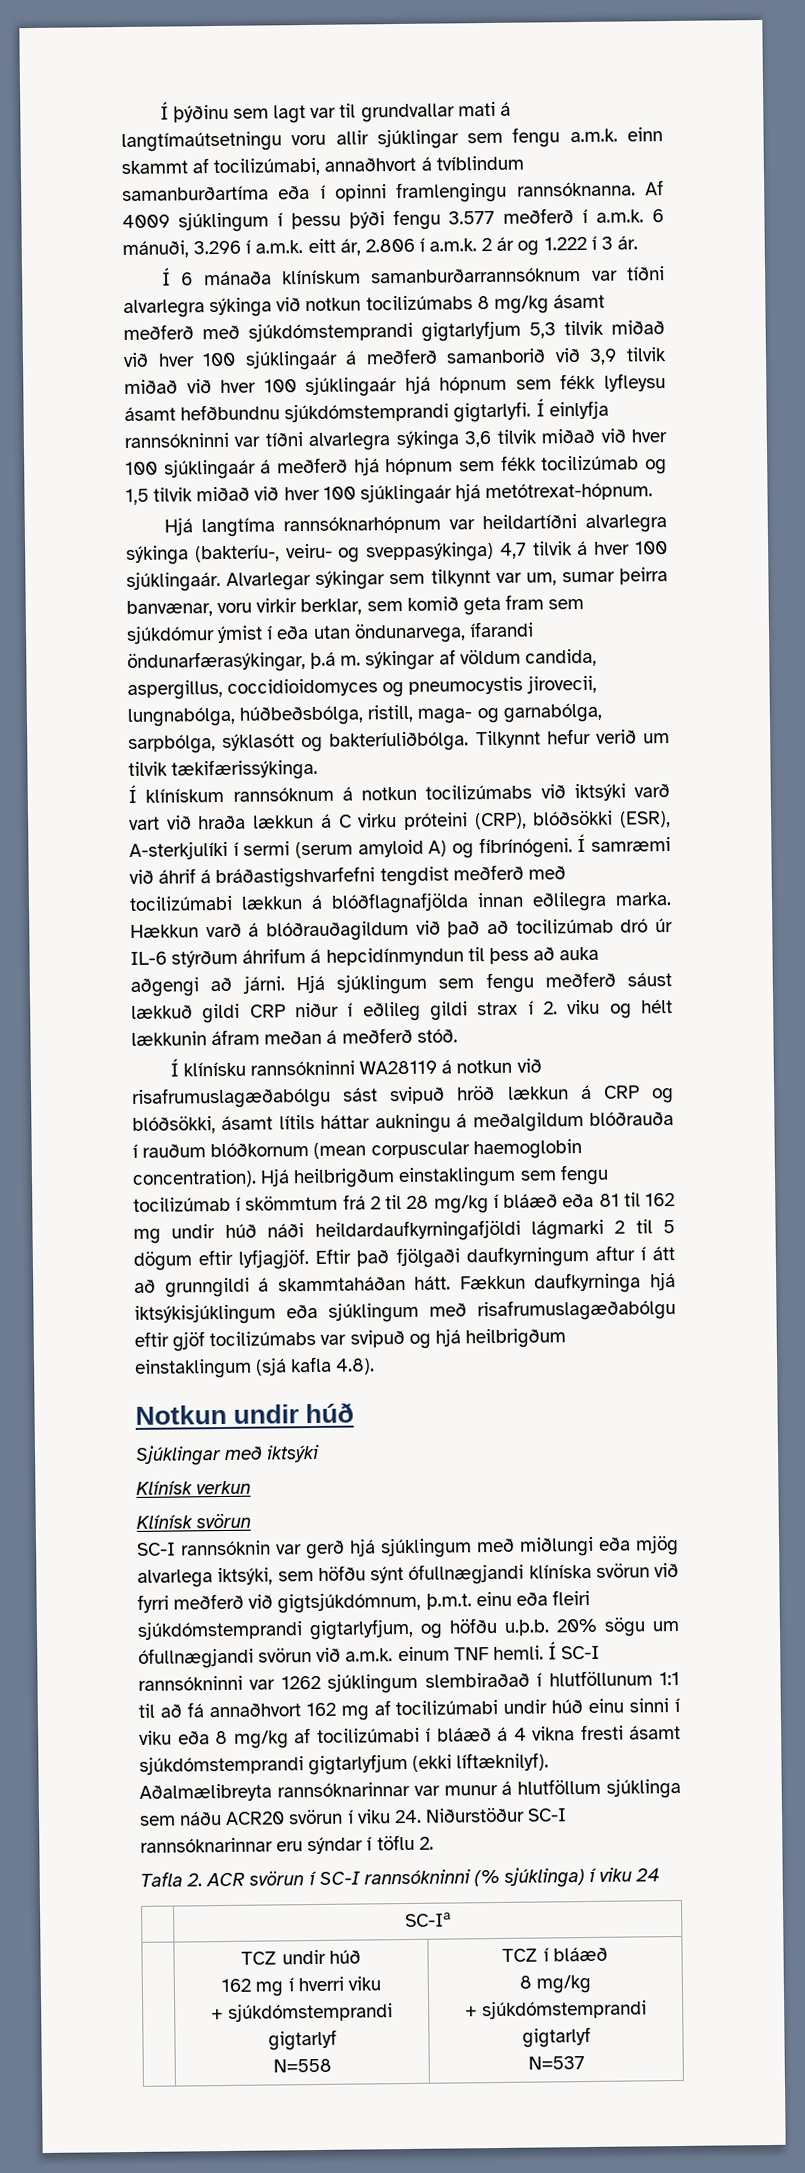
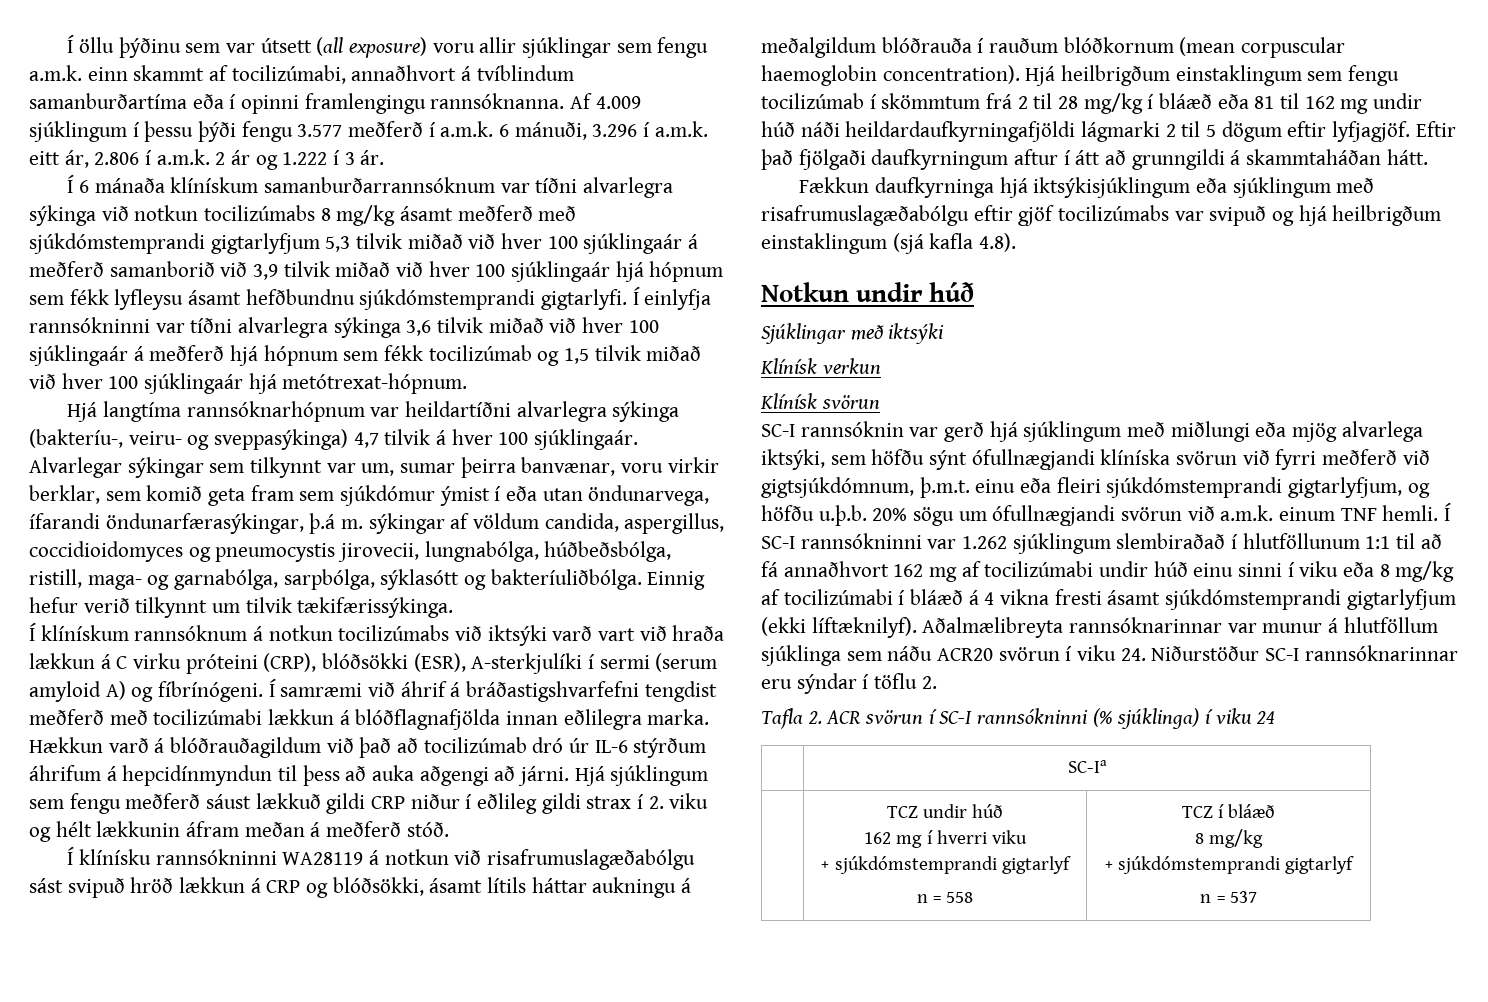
[159,101,169,120] Í -> [67,34,115,53] Í öllu
[273,101,511,124] [121,131,282,153] lagt var til grundvallar mati á langtímaútsetningu -> [226,37,428,58] var útsett (all exposure)
[122,214,170,229] 4009 -> [595,96,641,109] 4.009
[475,730,541,749] Tilkynnt -> [647,571,706,590] Einnig
(637, 736) none -> [135,597,208,618] tilkynnt
(452, 1282) none -> (1428, 157) //
[280,1675,321,1690] 1262 -> [962,536,1008,549] 1.262
[272,2058,332,2073] N=558 -> [916,892,974,903] n = 558
[527,2056,585,2070] N=537 -> [1200,891,1257,903] n = 537

